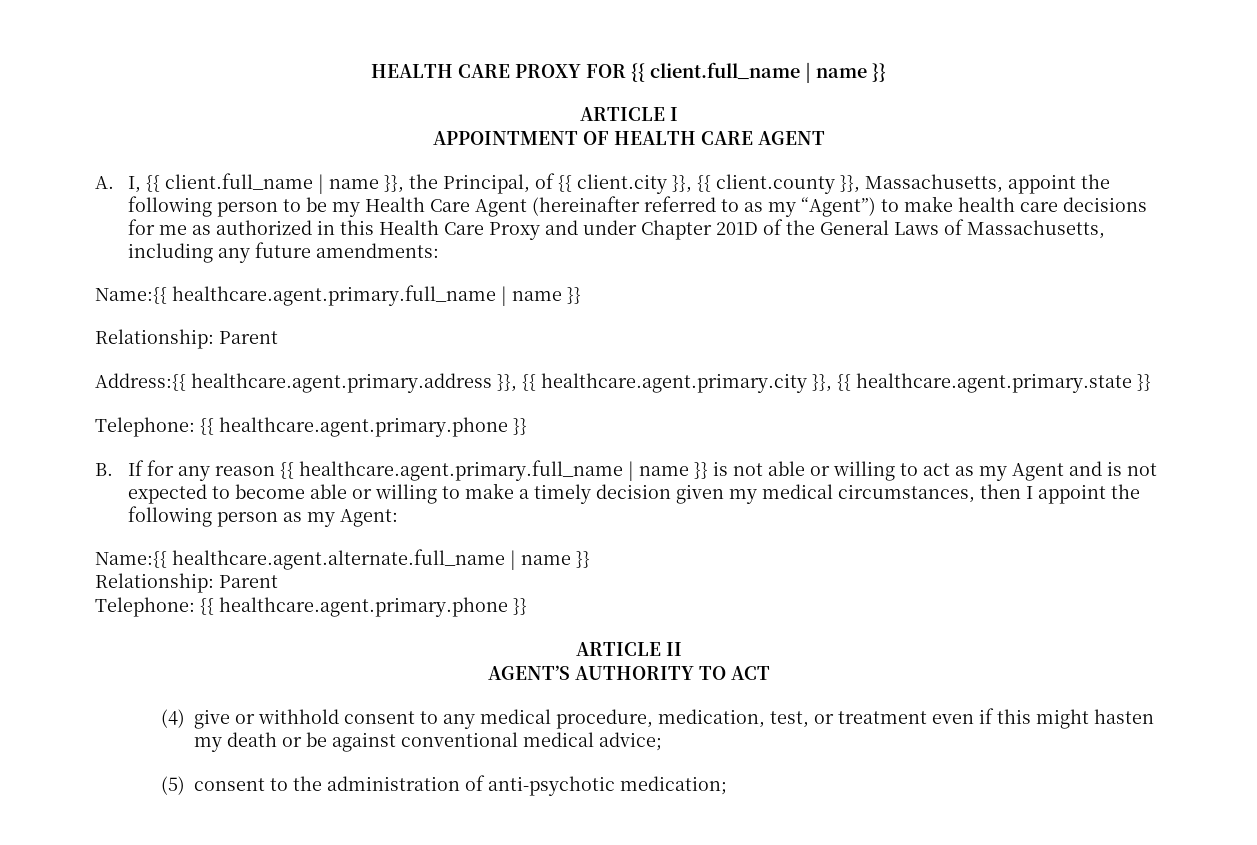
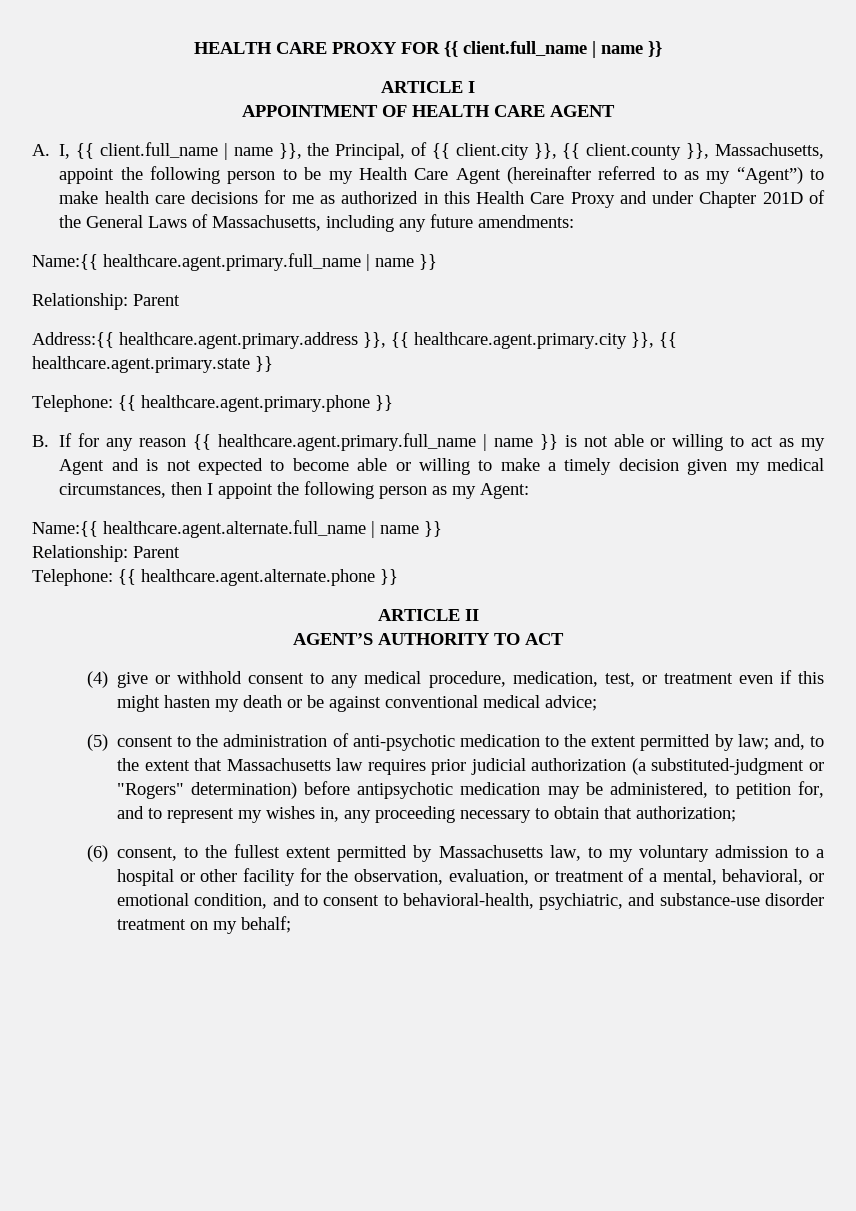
[219,597,508,617] healthcare.agent.primary.phone -> [141,569,375,586] healthcare.agent.alternate.phone
[619,776,727,795] medication; -> [459,734,824,751] [117,758,824,775] [117,781,824,799] [117,806,737,823] [86,844,824,862] [117,868,824,886] [117,893,825,910] [117,916,292,934] medication to the extent permitted by law; and, to the extent that Massachusetts law requires prior judicial authorization (a substituted-judgment or "Rogers" determination) before antipsychotic medication may be administered, to petition for, and to represent my wishes in, any proceeding necessary to obtain that authorization; // (6) consent, to the fullest extent permitted by Massachusetts law, to my voluntary admission to a hospital or other facility for the observation, evaluation, or treatment of a mental, behavioral, or emotional condition, and to consent to behavioral-health, psychiatric, and substance-use disorder treatment on my behalf;

